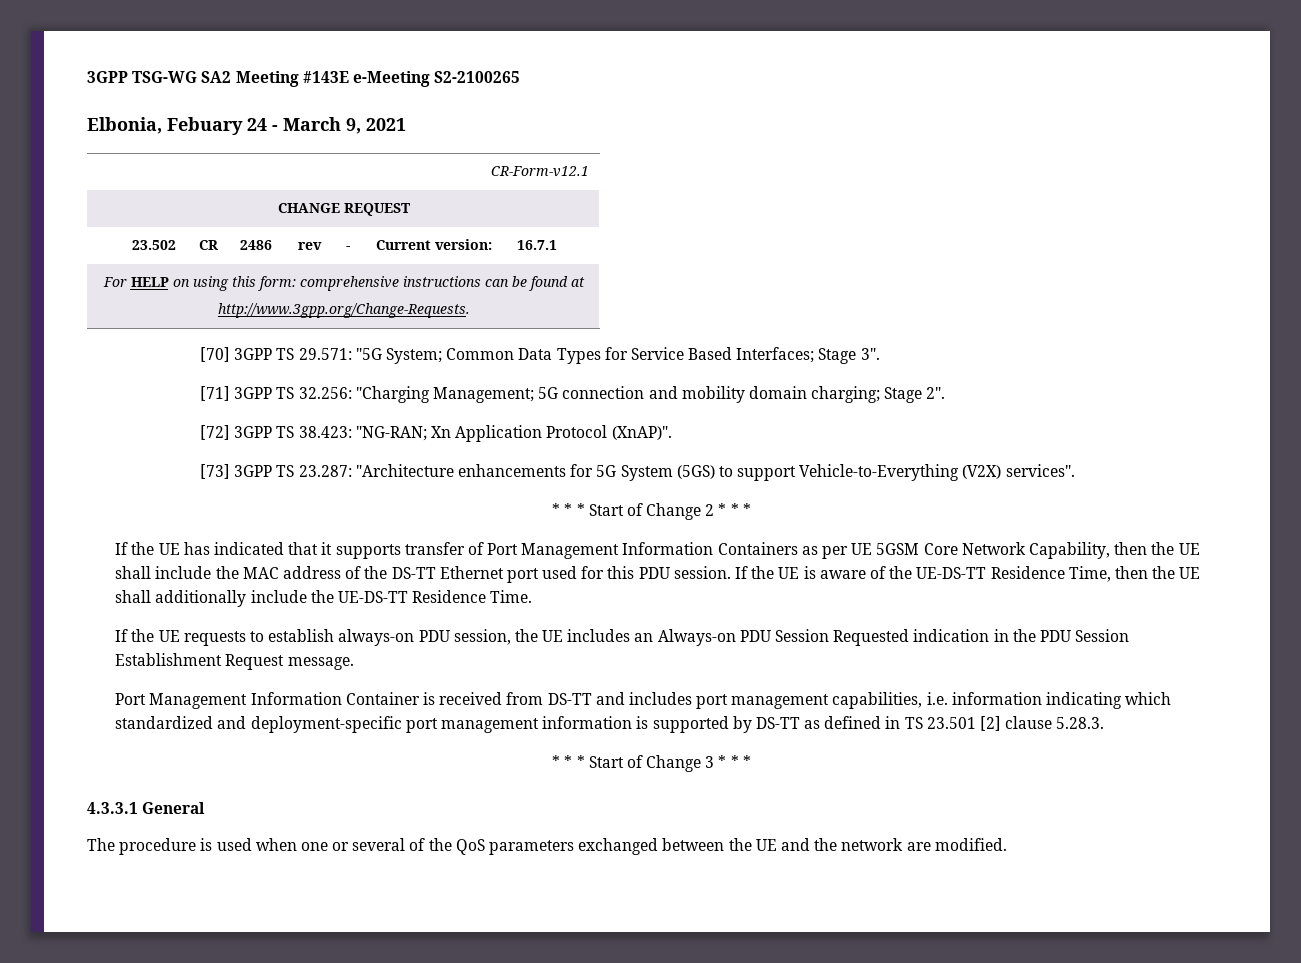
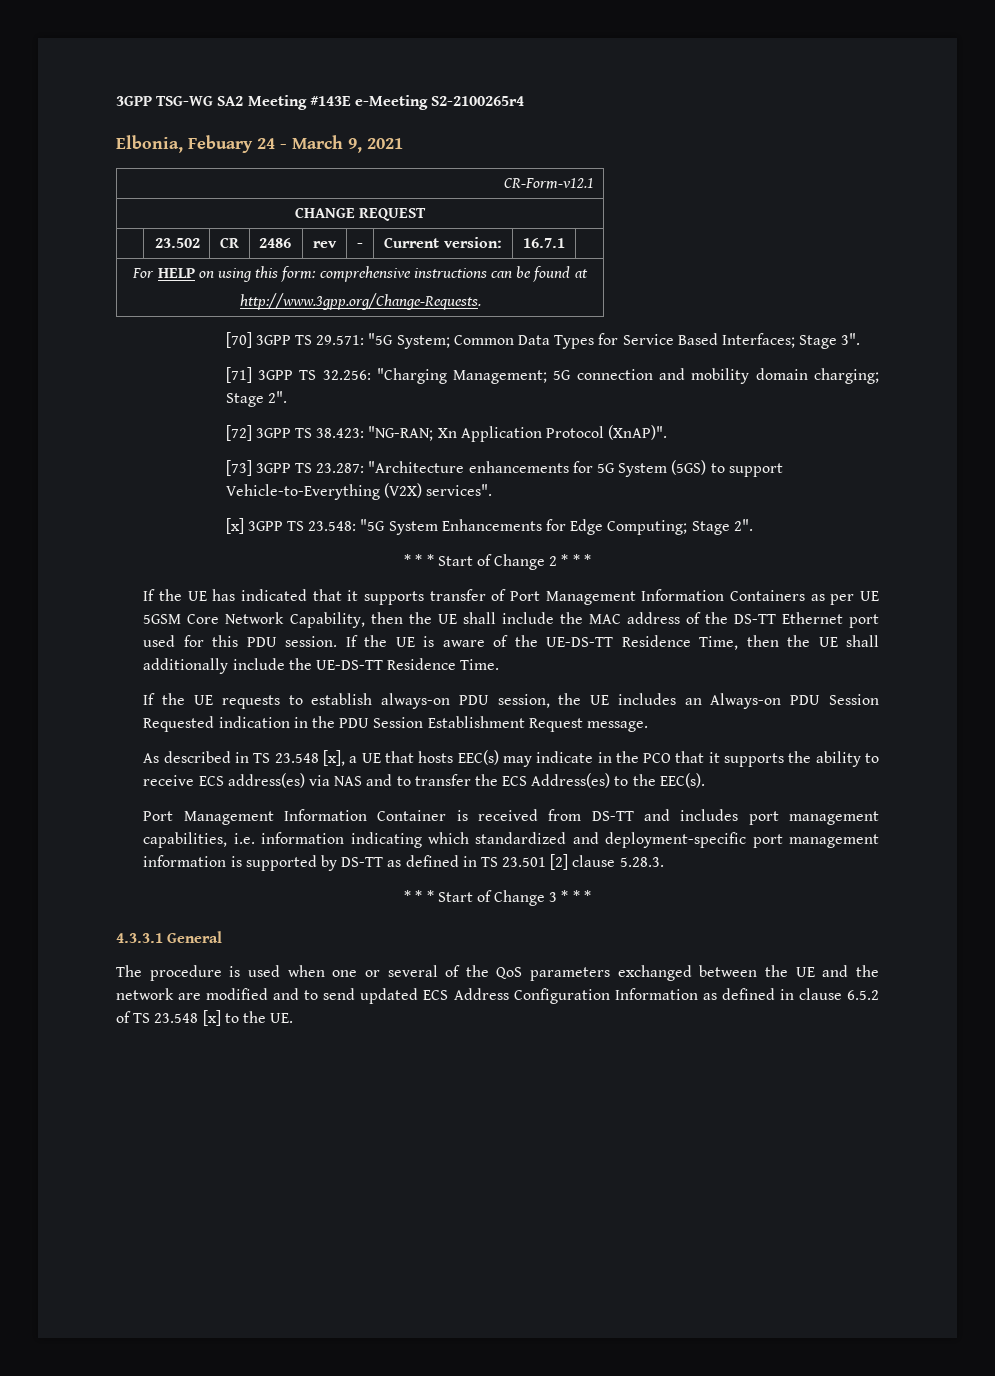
[434,71,521,83] S2-2100265 -> [431,96,525,106] S2-2100265r4
(1075, 470) none -> [225,518,753,535] // [x] 3GPP TS 23.548: "5G System Enhancements for Edge Computing; Stage 2".
(354, 663) none -> [143,750,879,767] [143,773,705,788] // As described in TS 23.548 [x], a UE that hosts EEC(s) may indicate in the PCO that it supports the ability to receive ECS address(es) via NAS and to transfer the ECS Address(es) to the EEC(s).
[934,838,1007,851] modified. -> [206,988,879,1004] [116,1010,294,1026] modified and to send updated ECS Address Configuration Information as defined in clause 6.5.2 of TS 23.548 [x] to the UE.

